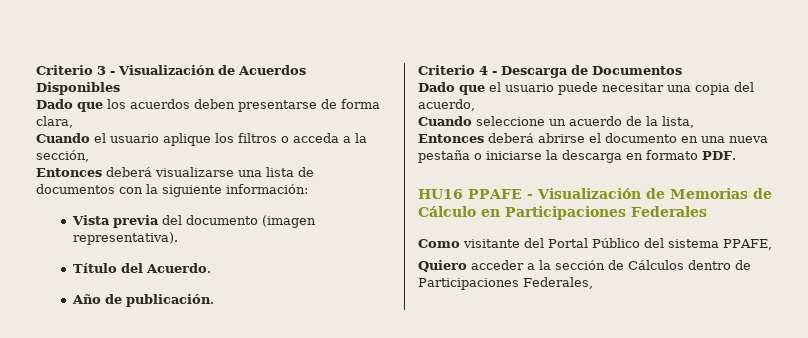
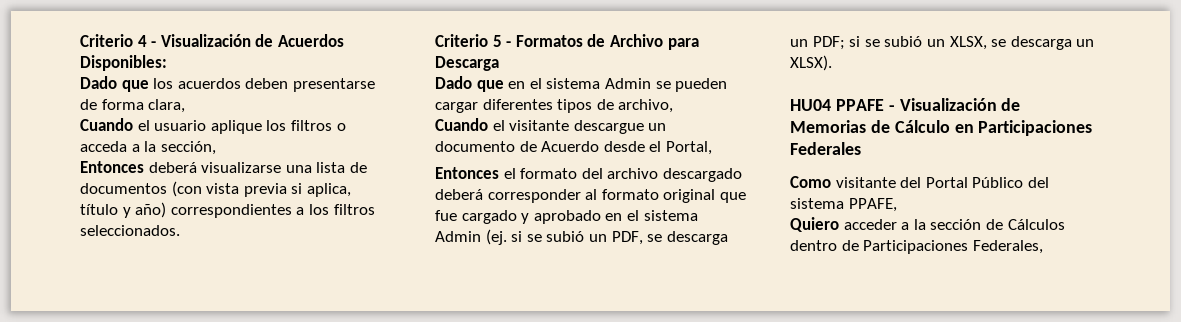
[36,65,106,75] Criterio 3 -> [80,34,147,47] Criterio 4
[36,82,120,95] Disponibles -> [80,55,167,71] Disponibles:
[119,184,308,197] [71,215,316,228] [72,232,178,245] [72,263,211,273] [71,294,214,307] [418,65,497,75] con la siguiente información: // Vista previa del documento (imagen representativa). // Título del Acuerdo. // Año de publicación. // Criterio 4 - -> [171,181,351,197] [80,202,375,218] [80,225,180,236] [435,34,699,50] (con vista previa si aplica, título y año) correspondientes a los filtros seleccionados. // Criterio 5 - Formatos de Archivo para
[571,65,682,75] [418,82,754,95] [418,99,475,111] [418,116,694,128] [418,133,768,143] [418,150,736,163] [418,189,463,199] de Documentos // Dado que el usuario puede necesitar una copia del acuerdo, // Cuando seleccione un acuerdo de la lista, // Entonces deberá abrirse el documento en una nueva pestaña o iniciarse la descarga en formato PDF. // HU16 -> [435,76,728,92] [435,99,674,113] [435,118,667,134] [435,141,712,155] [435,167,742,182] [435,189,746,203] [435,210,698,224] [435,229,728,245] [790,36,1095,50] [790,55,832,71] [790,99,831,111] // Dado que en el sistema Admin se pueden cargar diferentes tipos de archivo, // Cuando el visitante descargue un documento de Acuerdo desde el Portal, // Entonces el formato del archivo descargado deberá corresponder al formato original que fue cargado y aprobado en el sistema Admin (ej. si se subió un PDF, se descarga un PDF; si se subió un XLSX, se descarga un XLSX). // HU04

